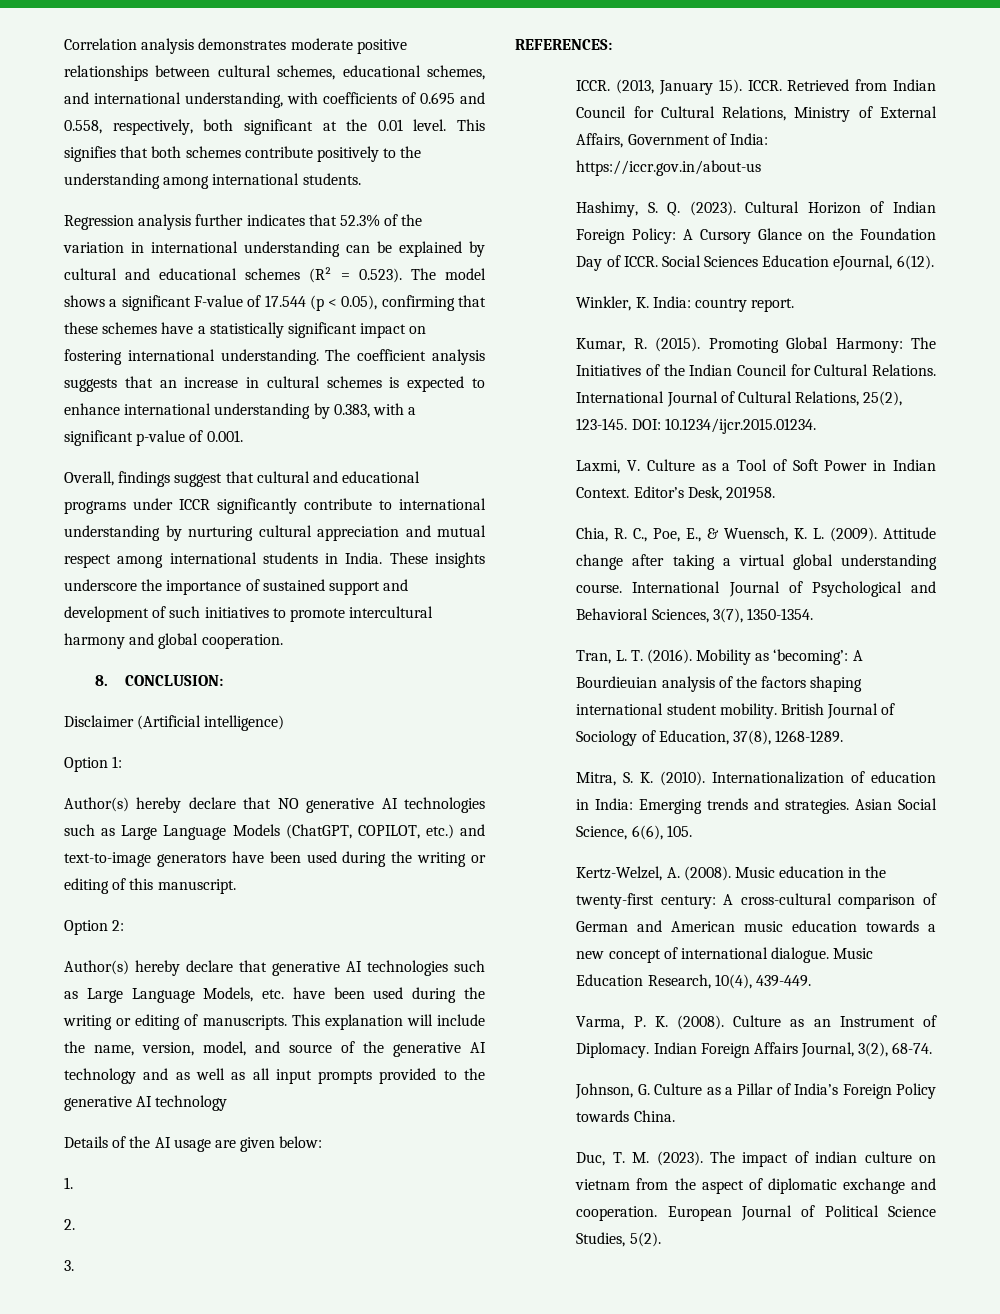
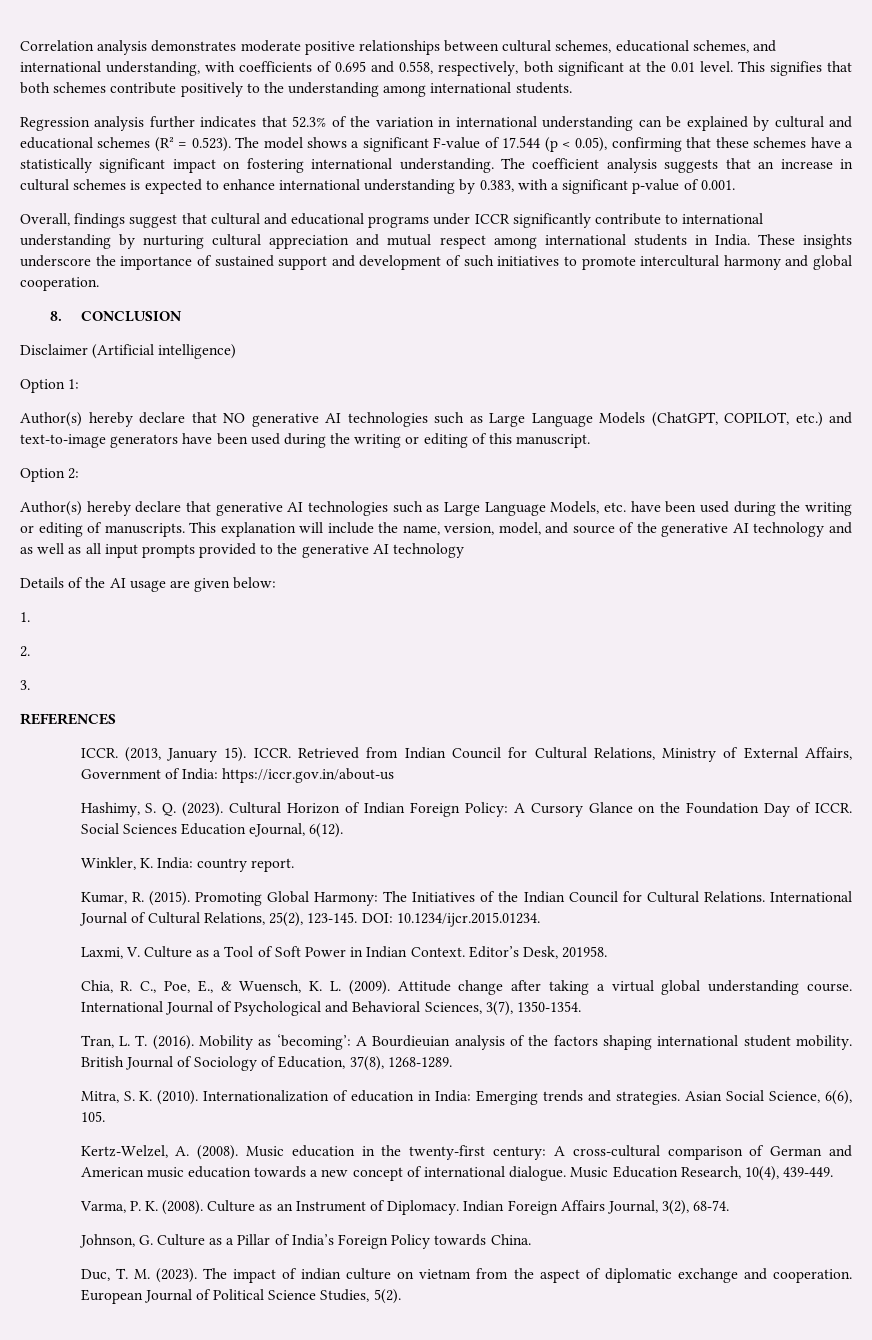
[125,675,224,686] CONCLUSION: -> [80,311,182,322] CONCLUSION
[515,39,612,50] REFERENCES: -> [20,713,116,725] REFERENCES

